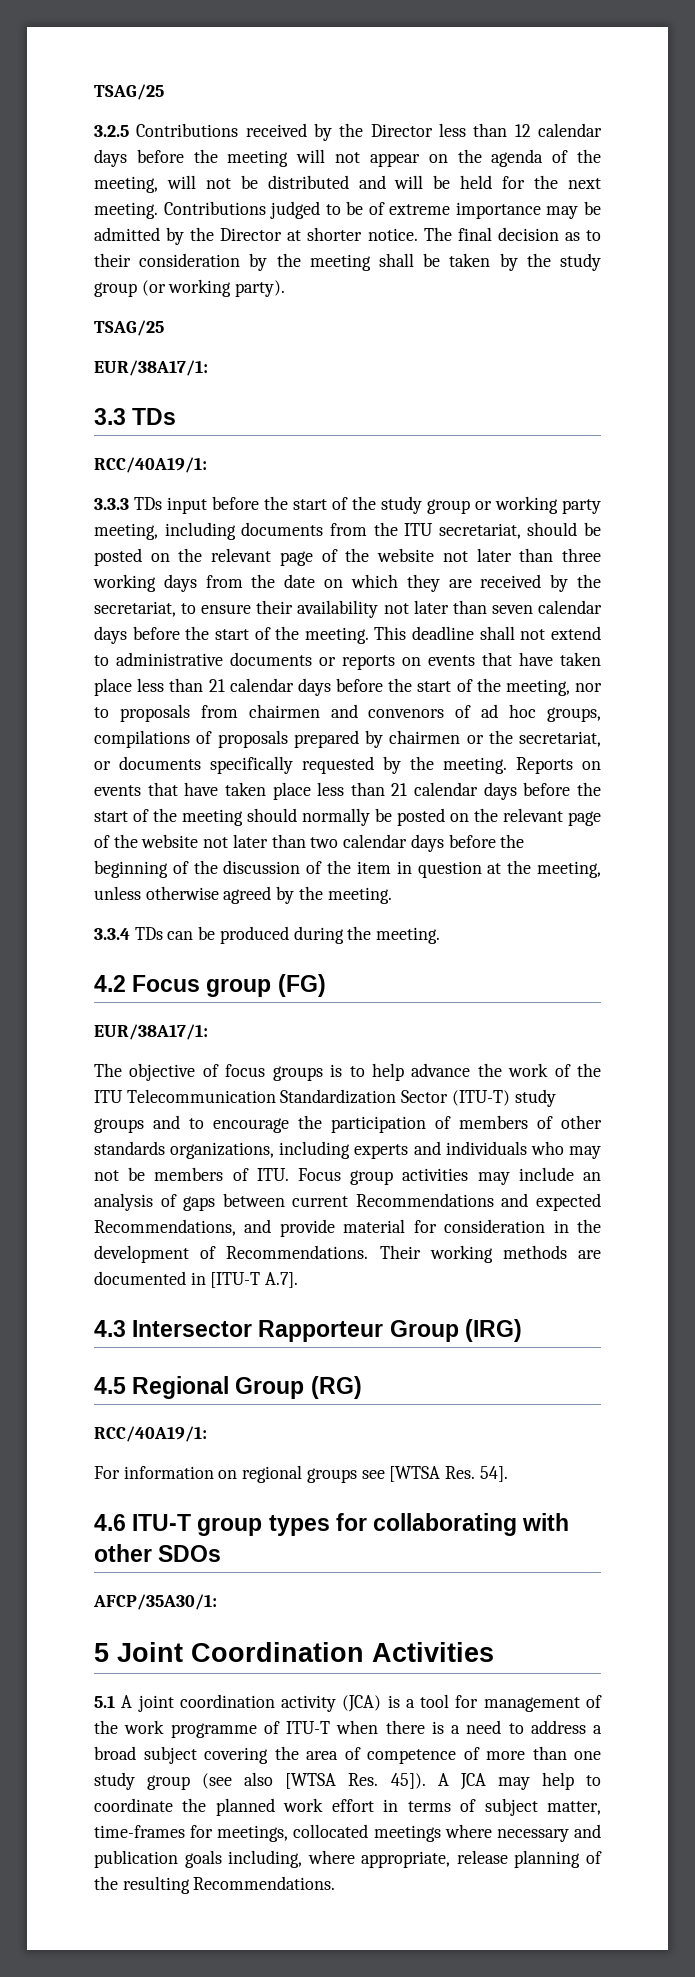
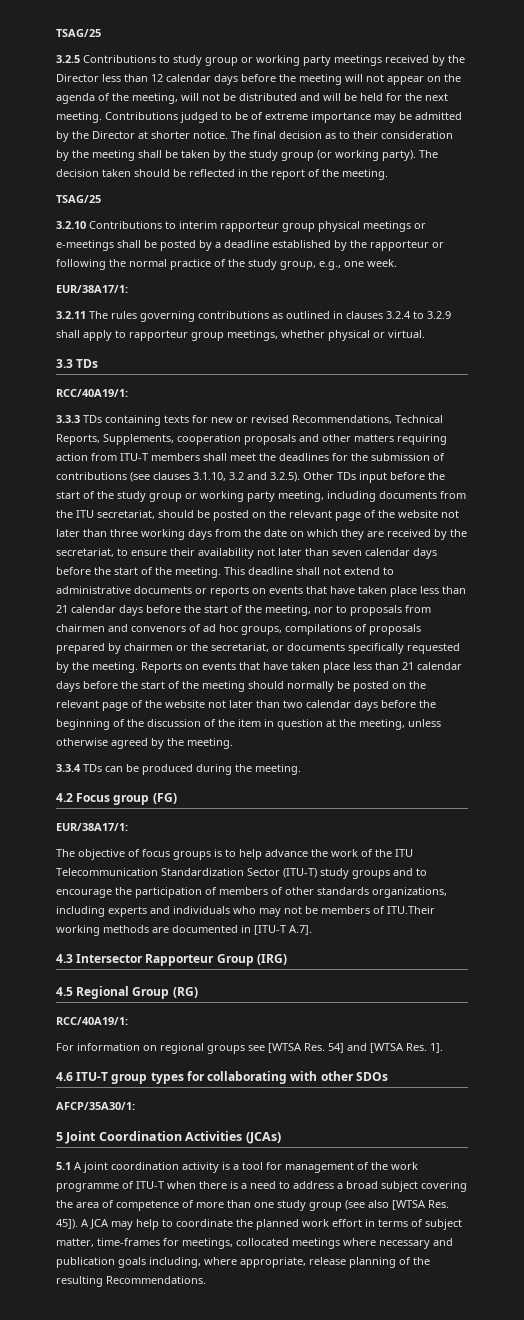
(239, 130) none -> [159,55,382,66] to study group or working party meetings
[94,320,164,336] [94,360,208,376] // TSAG/25 // EUR/38A17/1: -> [419,150,438,158] [56,169,388,180] [56,195,101,203] [56,221,426,232] [56,240,444,251] [56,259,397,270] [56,285,128,293] [56,311,451,322] [56,330,425,341] The decision taken should be reflected in the report of the meeting. // TSAG/25 // 3.2.10 Contributions to interim rapporteur group physical meetings or e-meetings shall be posted by a deadline established by the rapporteur or following the normal practice of the study group, e.g., one week. // EUR/38A17/1: // 3.2.11 The rules governing contributions as outlined in clauses 3.2.4 to 3.2.9 shall apply to rapporteur group meetings, whether physical or virtual.
(162, 503) none -> [105,415,443,426] [56,434,447,445] [56,453,445,461] [56,472,356,482] containing texts for new or revised Recommendations, Technical Reports, Supplements, cooperation proposals and other matters requiring action from ITU-T members shall meet the deadlines for the submission of contributions (see clauses 3.1.10, 3.2 and 3.2.5). Other TDs
[256,1167,601,1185] [94,1193,601,1211] [94,1219,602,1237] [94,1245,421,1263] ITU. Focus group activities may include an analysis of gaps between current Recommendations and expected Recommendations, and provide material for consideration in the development of Recommendations. Their -> [387,906,435,914] ITU.Their
[479,1466,508,1482] 54]. -> [328,1043,443,1053] 54] and [WTSA Res. 1].
(494, 1652) none -> [245,1132,281,1144] (JCAs)
[342,1695,382,1712] (JCA) -> (219, 1167) none

